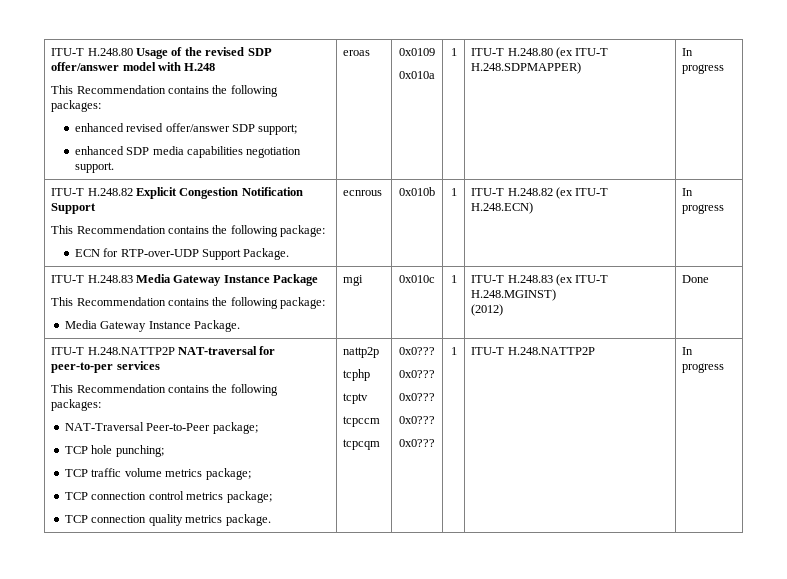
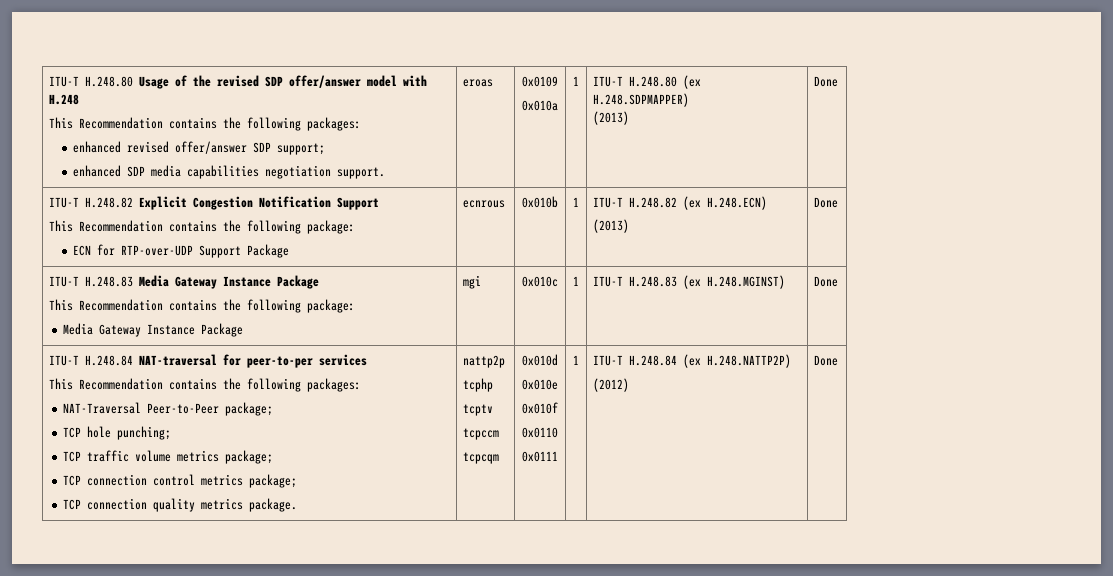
[575,48,609,56] ITU-T -> (702, 82) none
[682,48,694,56] [682,64,725,74] | In progress -> [593,111,630,125] [814,76,839,87] // (2013) | Done
[243,248,290,260] Package. -> [247,244,290,258] Package
[575,188,609,196] ITU-T -> (702, 203) none
[682,188,694,196] [682,204,725,214] | In progress -> [593,219,630,233] [814,197,839,208] // (2013) | Done
[194,320,241,332] Package. -> [201,323,244,337] Package
[575,275,609,283] ITU-T -> (702, 282) none
[471,304,504,316] [682,275,710,283] [51,347,175,355] // (2012) | Done // ITU-T H.248.NATTP2P -> [814,276,839,287] [49,355,134,366] | Done // ITU-T H.248.84
[399,347,435,355] [399,370,435,378] [399,393,435,401] [399,416,435,424] [399,439,435,447] [450,347,457,355] [471,347,595,355] [682,347,694,355] [682,363,725,373] 0x0??? // 0x0??? // 0x0??? // 0x0??? // 0x0??? | 1 | ITU-T H.248.NATTP2P | In progress -> [522,354,558,366] [522,379,558,390] [522,402,558,414] [522,427,558,438] [522,451,558,462] [573,355,579,365] [593,354,792,368] [593,378,630,392] [814,355,839,366] 0x010d // 0x010e // 0x010f // 0x0110 // 0x0111 | 1 | ITU-T H.248.84 (ex H.248.NATTP2P) // (2012) | Done

